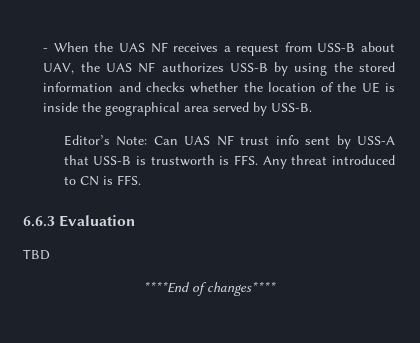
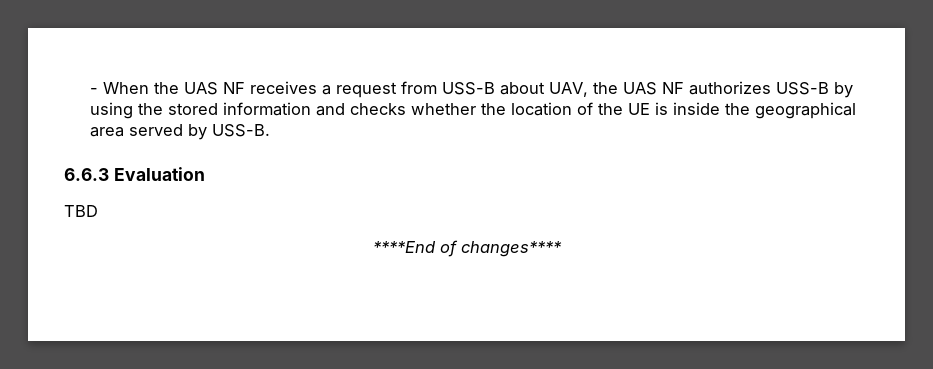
[63,135,395,149] [63,155,395,169] [63,175,141,186] // Editor’s Note: Can UAS NF trust info sent by USS-A that USS-B is trustworth is FFS. Any threat introduced to CN is FFS. -> (271, 130) none

